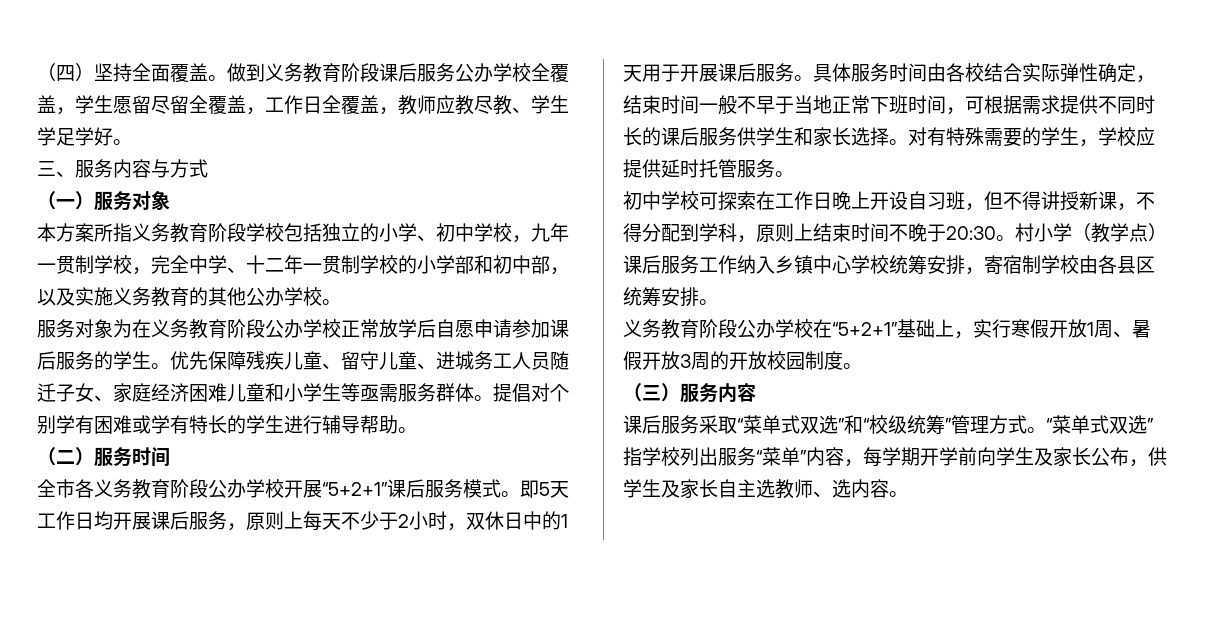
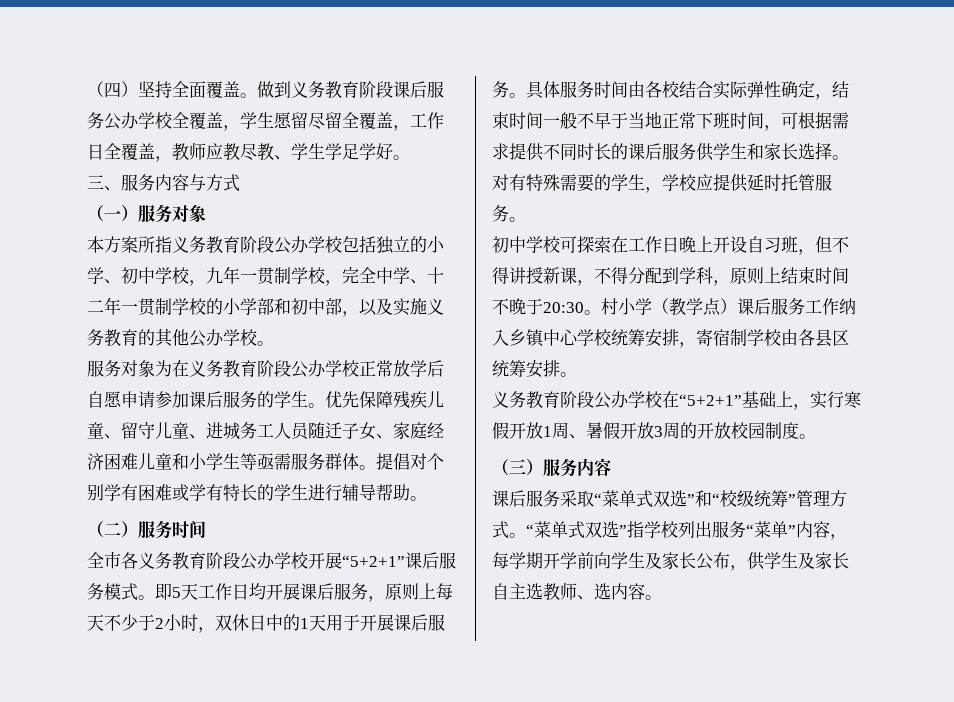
(246, 232) none -> [274,236,309,254] 公办

